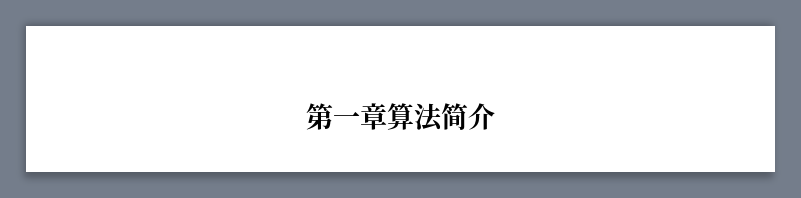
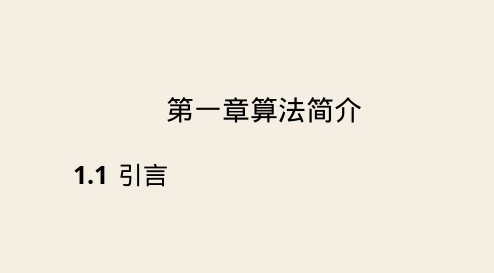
(495, 116) none -> [73,163,168,187] // 1.1引言

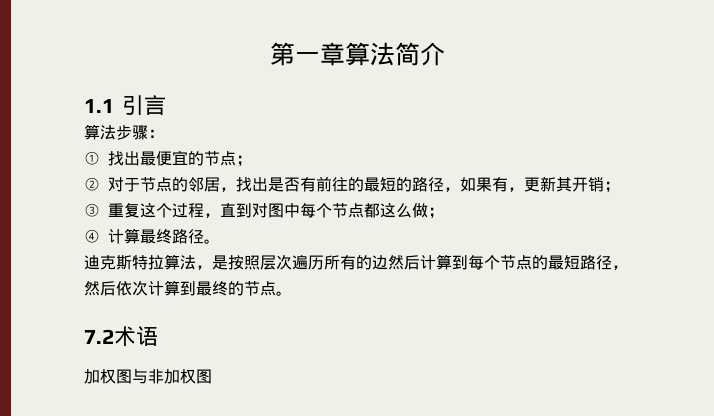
(168, 175) none -> [84,124,164,140] [84,150,252,167] [84,176,620,193] [84,203,444,219] [84,228,220,244] [84,254,628,270] [84,280,292,296] [84,326,158,347] [84,369,212,384] // 算法步骤： // ①找出最便宜的节点； // ②对于节点的邻居，找出是否有前往的最短的路径，如果有，更新其开销； // ③重复这个过程，直到对图中每个节点都这么做； // ④计算最终路径。 // 迪克斯特拉算法，是按照层次遍历所有的边然后计算到每个节点的最短路径，然后依次计算到最终的节点。 // 7.2术语 // 加权图与非加权图

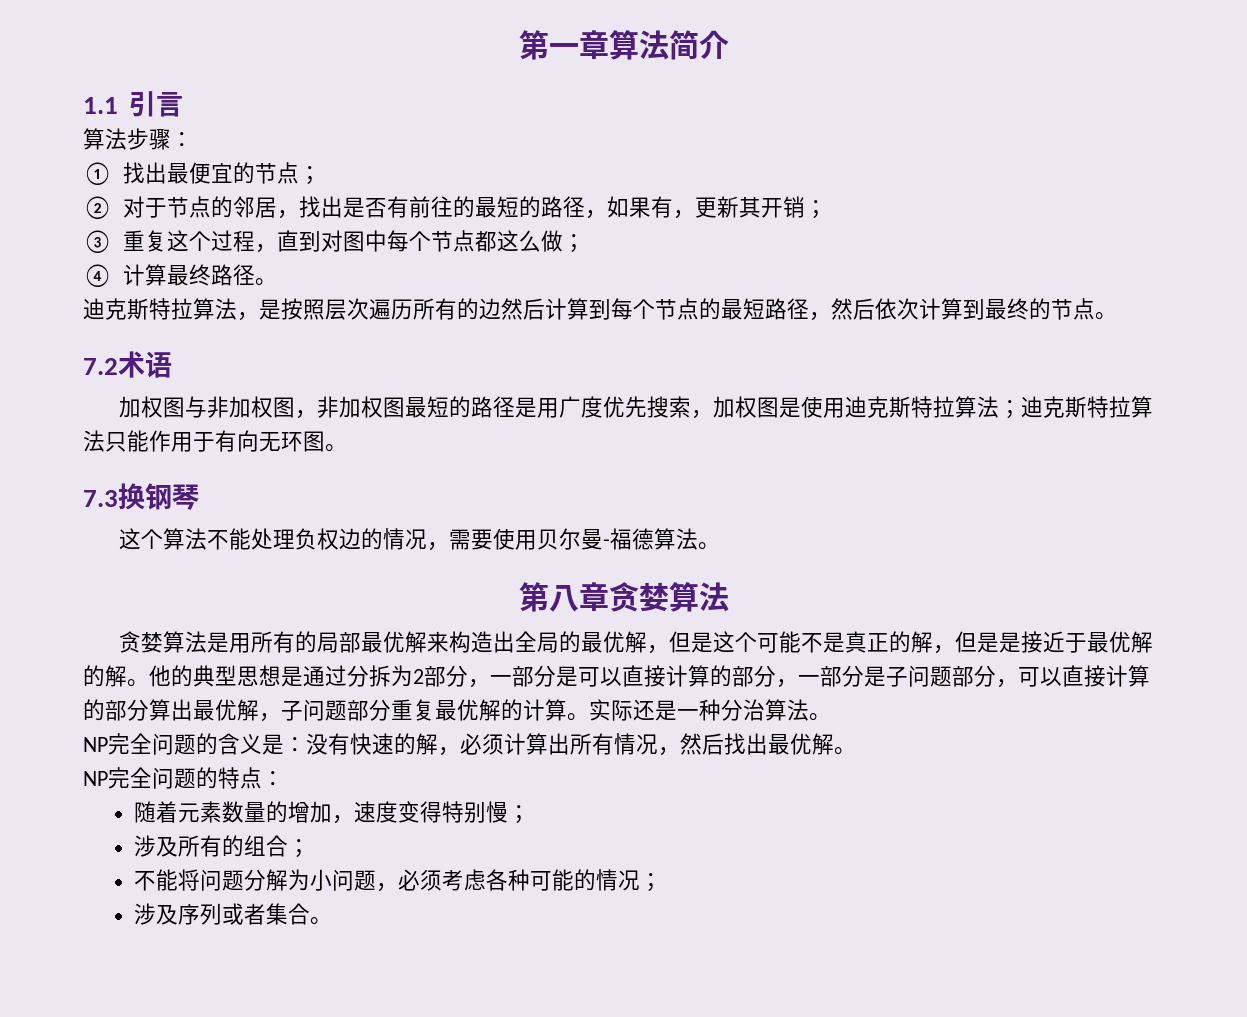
(212, 376) none -> [294,396,1153,419] [83,430,347,452] [83,483,199,510] [118,528,720,551] [518,582,729,612] [118,631,1153,654] [83,665,1150,688] [83,699,831,722] [83,733,856,756] [83,767,284,789] [134,801,531,824] [134,835,311,858] [134,869,663,892] [134,903,333,925] ，非加权图最短的路径是用广度优先搜索，加权图是使用迪克斯特拉算法；迪克斯特拉算法只能作用于有向无环图。 // 7.3换钢琴 // 这个算法不能处理负权边的情况，需要使用贝尔曼-福德算法。 // 第八章贪婪算法 // 贪婪算法是用所有的局部最优解来构造出全局的最优解，但是这个可能不是真正的解，但是是接近于最优解的解。他的典型思想是通过分拆为2部分，一部分是可以直接计算的部分，一部分是子问题部分，可以直接计算的部分算出最优解，子问题部分重复最优解的计算。实际还是一种分治算法。 // NP完全问题的含义是：没有快速的解，必须计算出所有情况，然后找出最优解。 // NP完全问题的特点： // 随着元素数量的增加，速度变得特别慢； // 涉及所有的组合； // 不能将问题分解为小问题，必须考虑各种可能的情况； // 涉及序列或者集合。

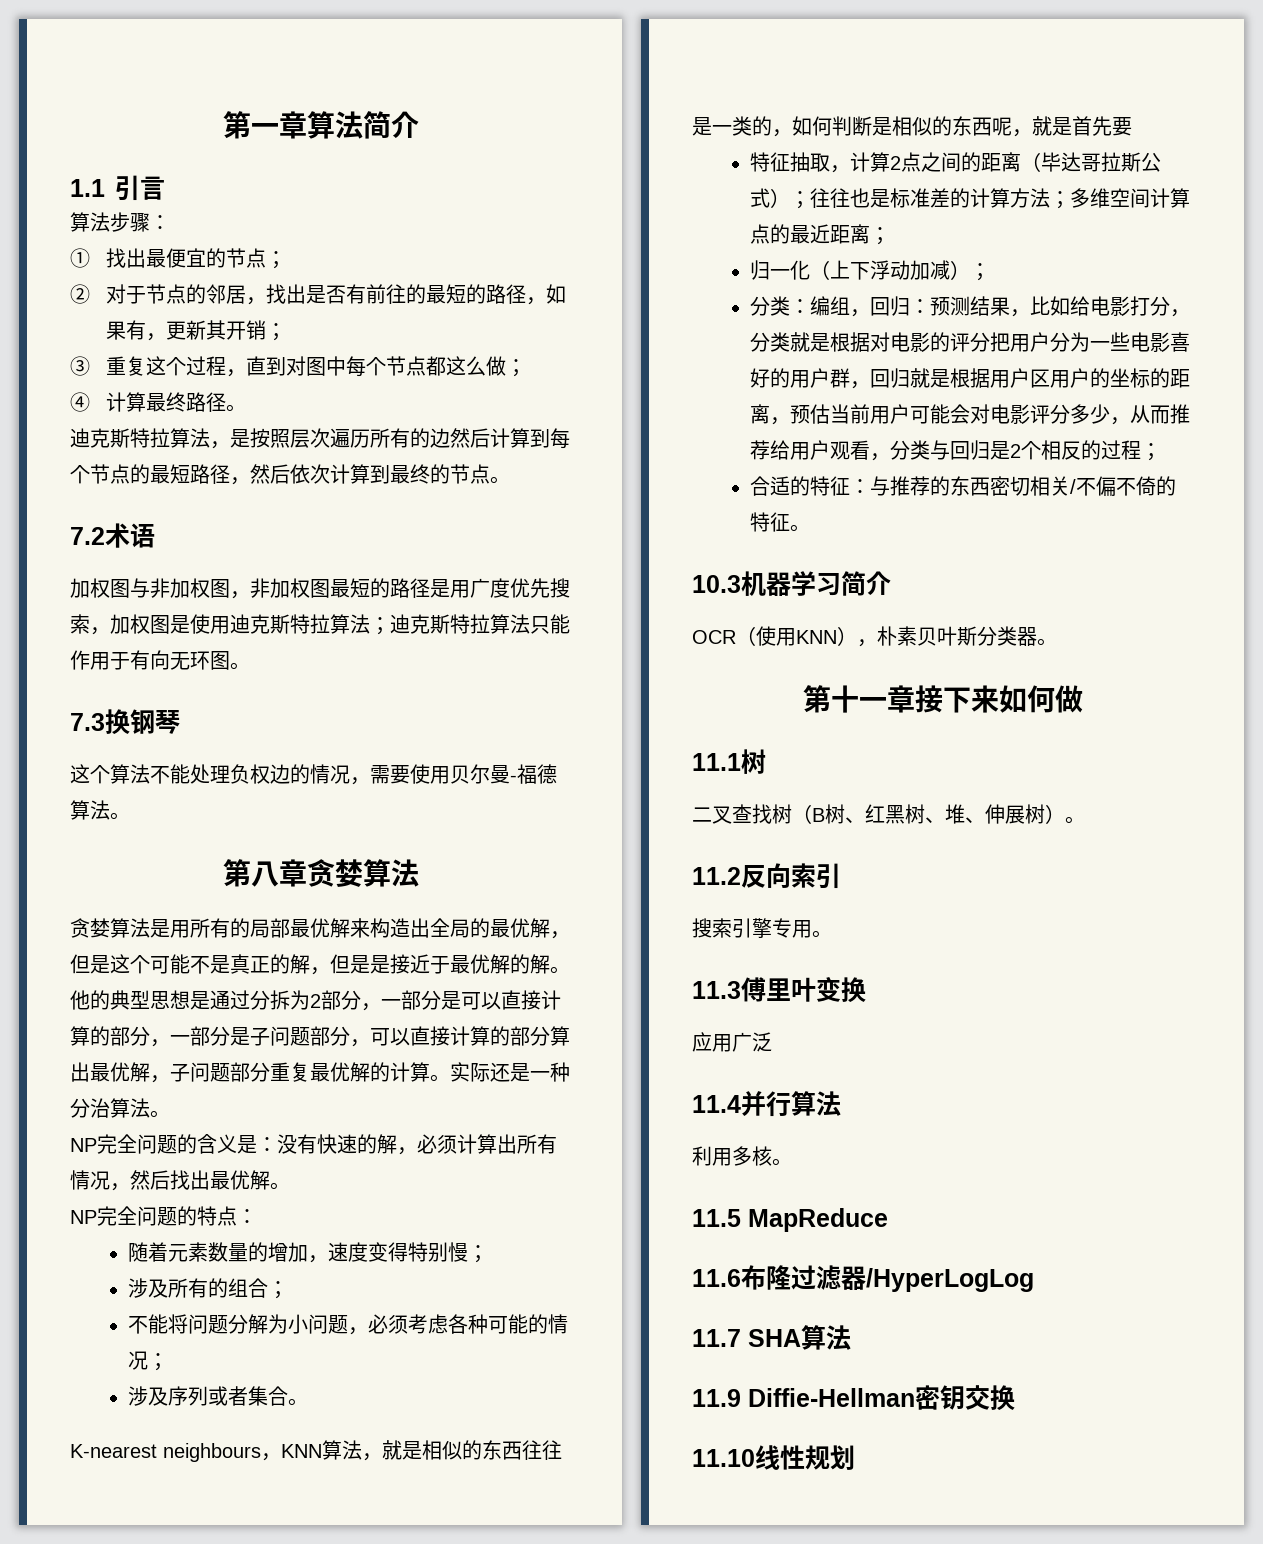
(333, 921) none -> [70,1440,562,1462] [692,116,1132,137] [749,152,1161,173] [749,188,1190,209] [749,224,890,245] [749,260,990,281] [749,296,1190,317] [749,332,1190,352] [749,368,1190,389] [749,404,1190,425] [749,440,1161,461] [749,476,1176,497] [749,512,810,532] [692,571,891,596] [692,626,1057,647] [802,685,1083,713] [692,749,766,774] [692,804,1085,824] [692,863,841,889] [692,918,832,938] [692,977,866,1003] [692,1032,772,1052] [692,1091,841,1117] [692,1146,792,1166] [692,1208,888,1232] [692,1265,1034,1292] [692,1325,851,1350] [692,1385,1015,1411] [692,1445,855,1470] // K-nearest neighbours，KNN算法，就是相似的东西往往是一类的，如何判断是相似的东西呢，就是首先要 // 特征抽取，计算2点之间的距离（毕达哥拉斯公式）；往往也是标准差的计算方法；多维空间计算点的最近距离； // 归一化（上下浮动加减）； // 分类：编组，回归：预测结果，比如给电影打分，分类就是根据对电影的评分把用户分为一些电影喜好的用户群，回归就是根据用户区用户的坐标的距离，预估当前用户可能会对电影评分多少，从而推荐给用户观看，分类与回归是2个相反的过程； // 合适的特征：与推荐的东西密切相关/不偏不倚的特征。 // 10.3机器学习简介 // OCR（使用KNN），朴素贝叶斯分类器。 // 第十一章接下来如何做 // 11.1树 // 二叉查找树（B树、红黑树、堆、伸展树）。 // 11.2反向索引 // 搜索引擎专用。 // 11.3傅里叶变换 // 应用广泛 // 11.4并行算法 // 利用多核。 // 11.5 MapReduce // 11.6布隆过滤器/HyperLogLog // 11.7 SHA算法 // 11.9 Diffie-Hellman密钥交换 // 11.10线性规划

